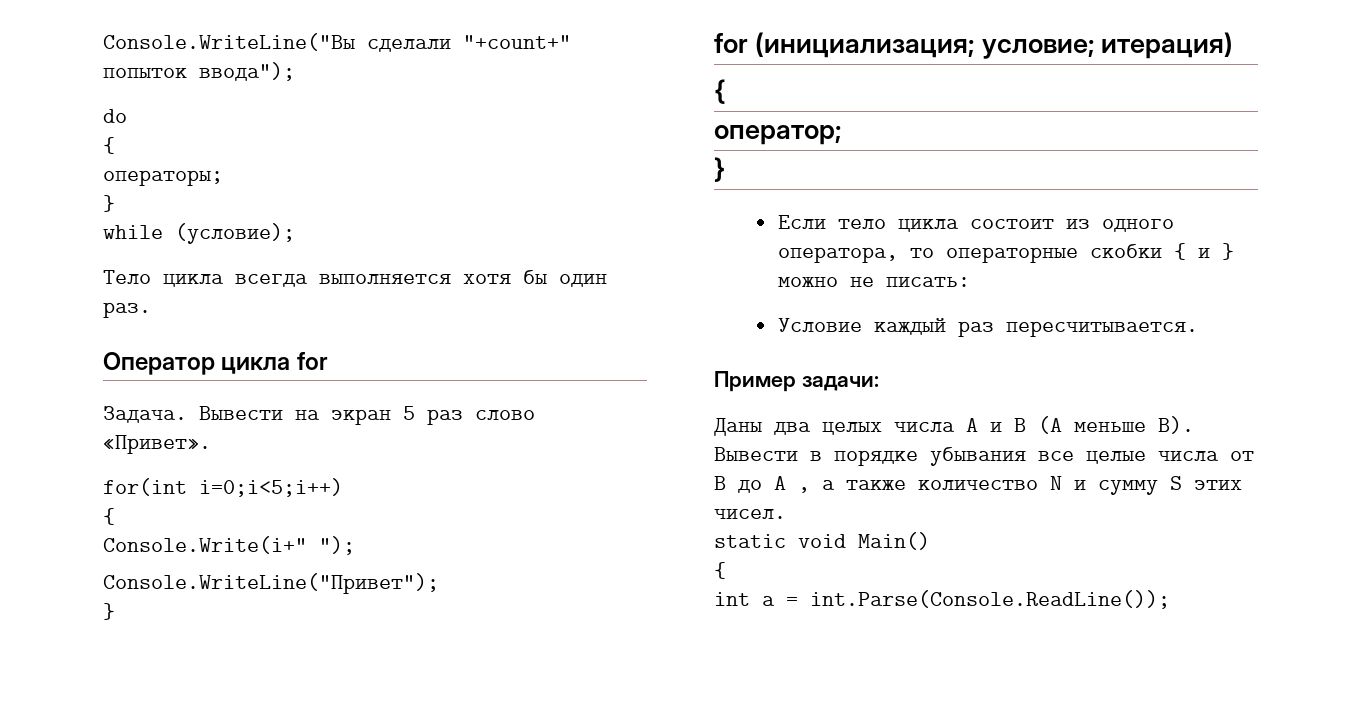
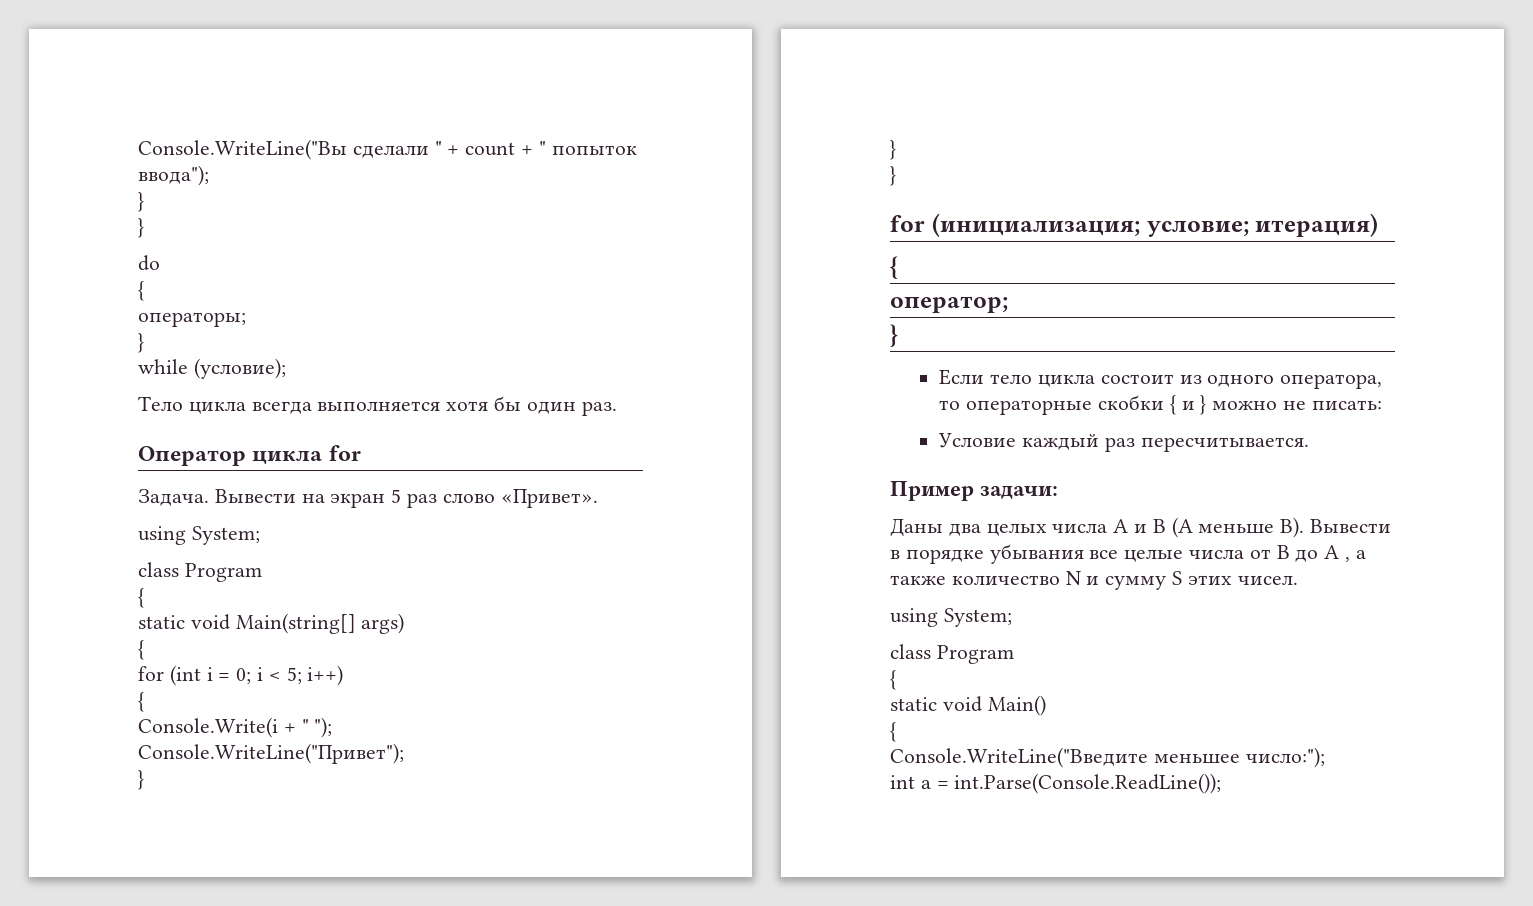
[463,35,571,49] "+count+" -> [434,141,546,156] " + count + "
(295, 71) none -> [138,192,144,212] [138,218,144,238] // } // }
[103,478,343,497] [103,508,115,525] [103,536,307,554] for(int i=0;i<5;i++) // { // Console.Write(i+" -> [138,526,260,545] [138,562,262,582] [138,588,144,608] [138,613,405,634] [138,640,144,660] [138,665,344,686] [138,692,144,712] [138,717,309,738] using System; // class Program // { // static void Main(string[] args) // { // for (int i = 0; i < 5; i++) // { // Console.Write(i + "
(115, 611) none -> [890,140,896,160] [890,166,896,186] // } // }
(786, 514) none -> [890,608,1012,627] [890,644,1014,664] [890,670,896,690] // using System; // class Program // {
(726, 570) none -> [890,747,1325,768] // Console.WriteLine("Введите меньшее число:");

